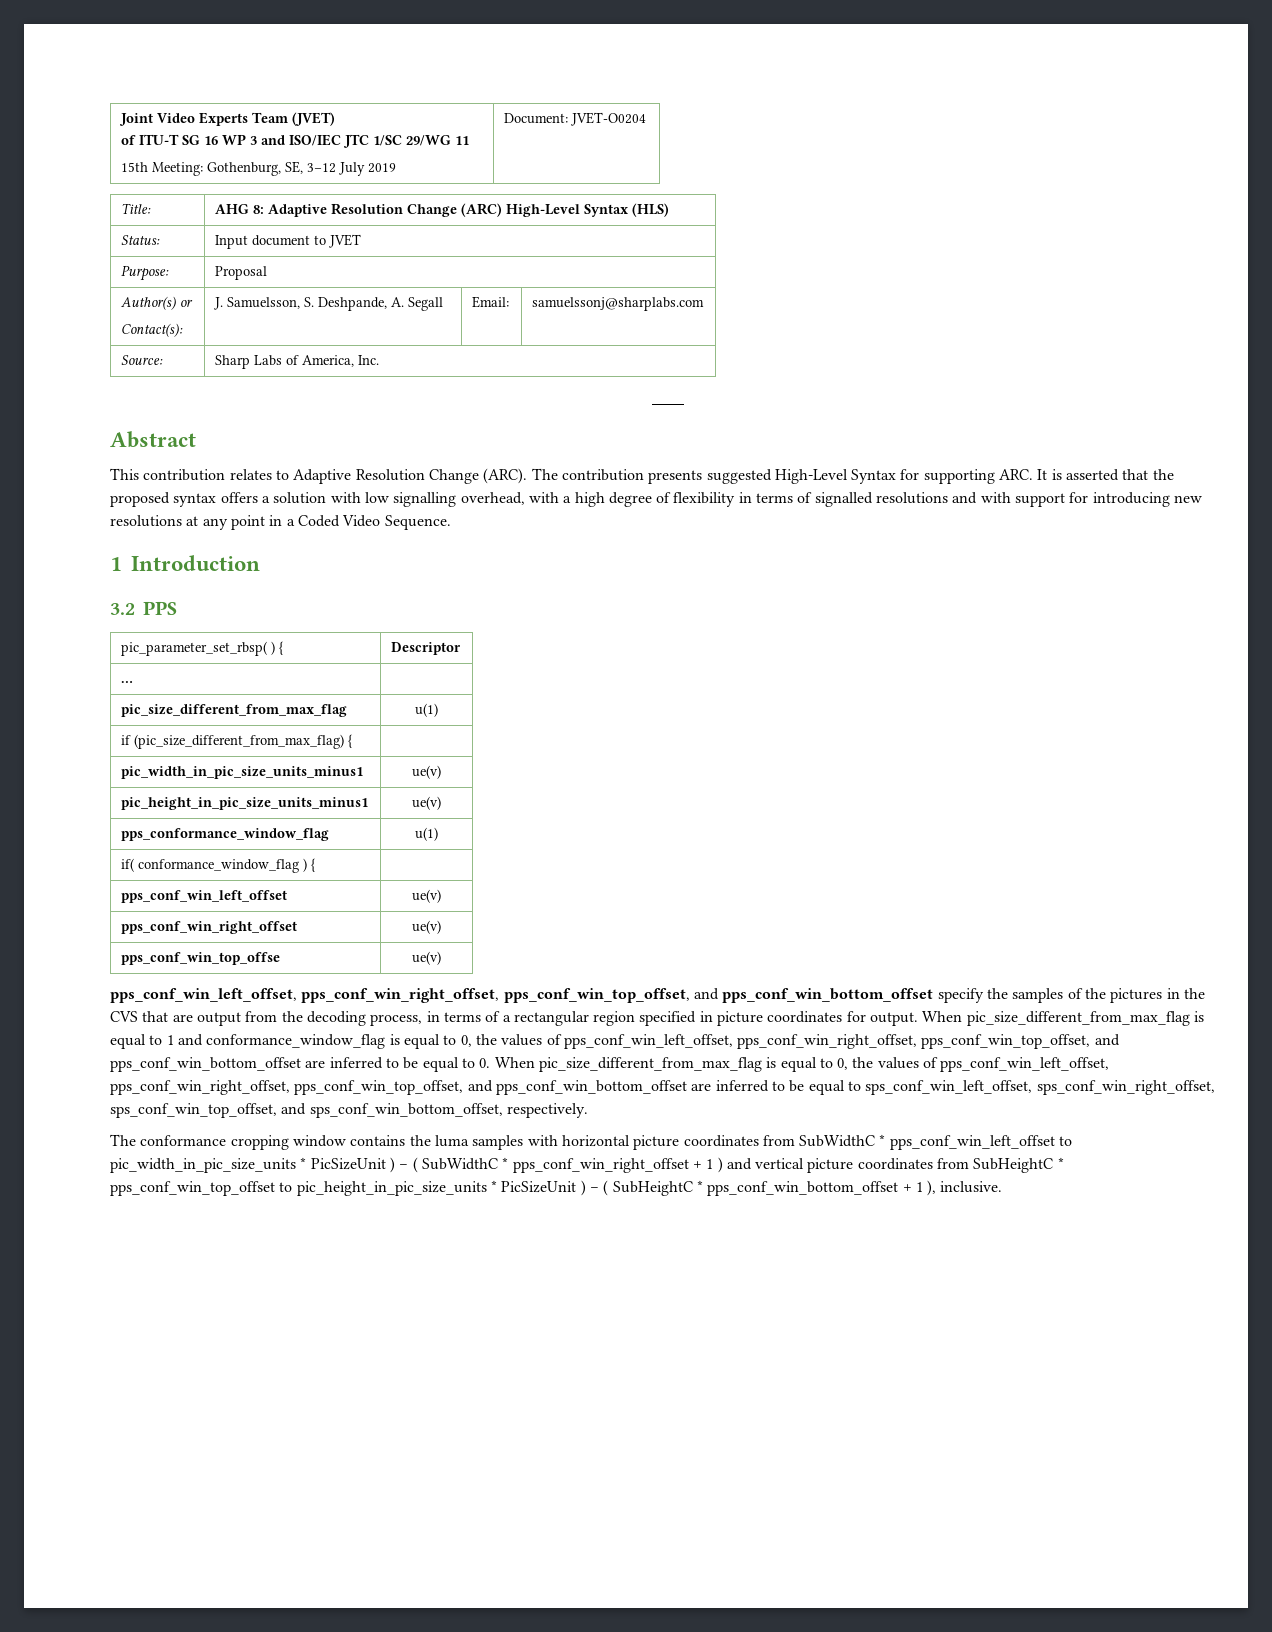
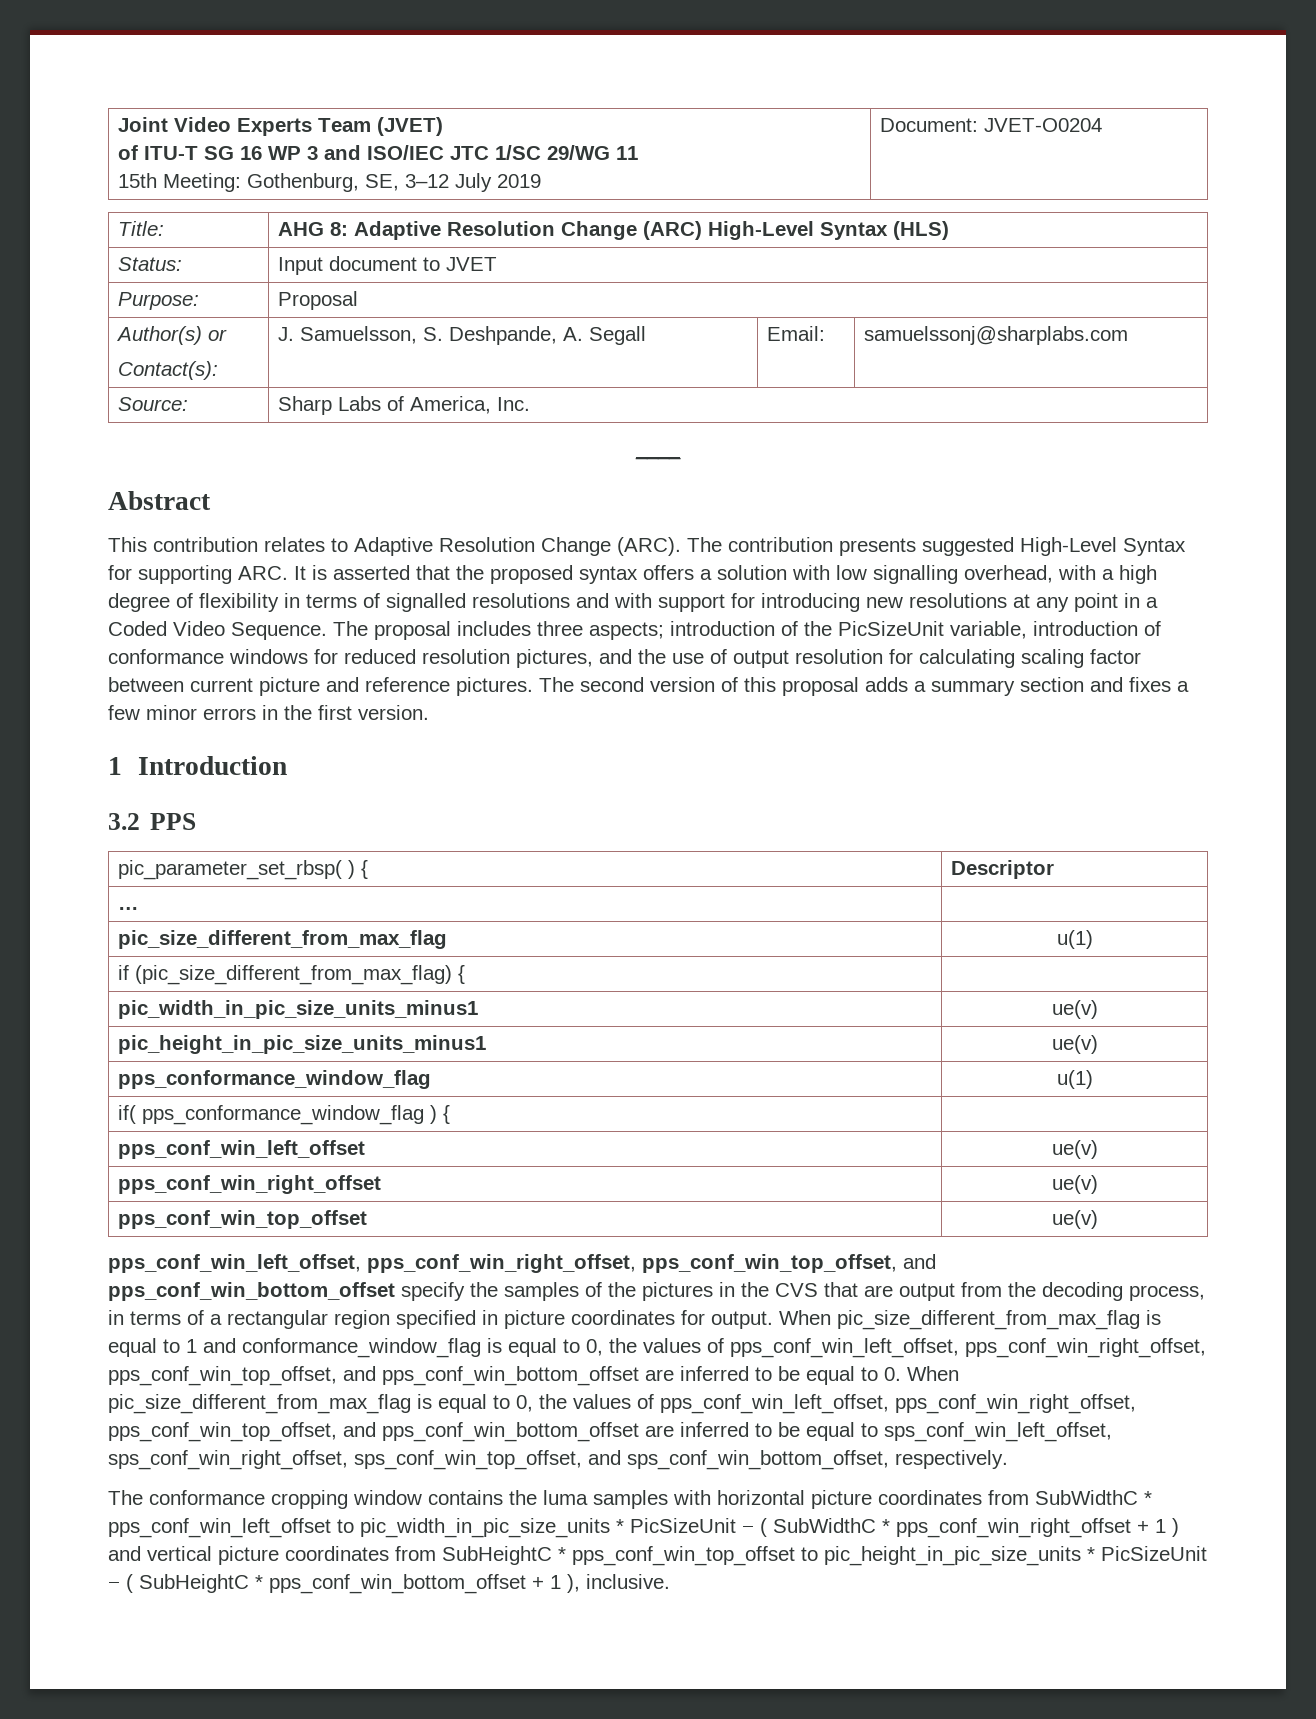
(451, 522) none -> [333,621,1161,640] [108,649,1141,668] [108,677,1189,696] [108,705,429,720] The proposal includes three aspects; introduction of the PicSizeUnit variable, introduction of conformance windows for reduced resolution pictures, and the use of output resolution for calculating scaling factor between current picture and reference pictures. The second version of this proposal adds a summary section and fixes a few minor errors in the first version.
[138,859,300,873] conformance_window_flag -> [141,1105,424,1125] pps_conformance_window_flag
[121,952,281,965] pps_conf_win_top_offse -> [117,1210,367,1229] pps_conf_win_top_offset
[389,1157,395,1173] ) -> (736, 1525) none
[580,1180,586,1196] ) -> (1207, 1553) none

